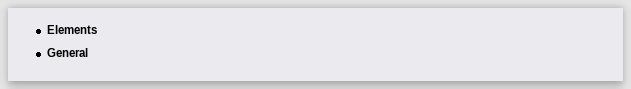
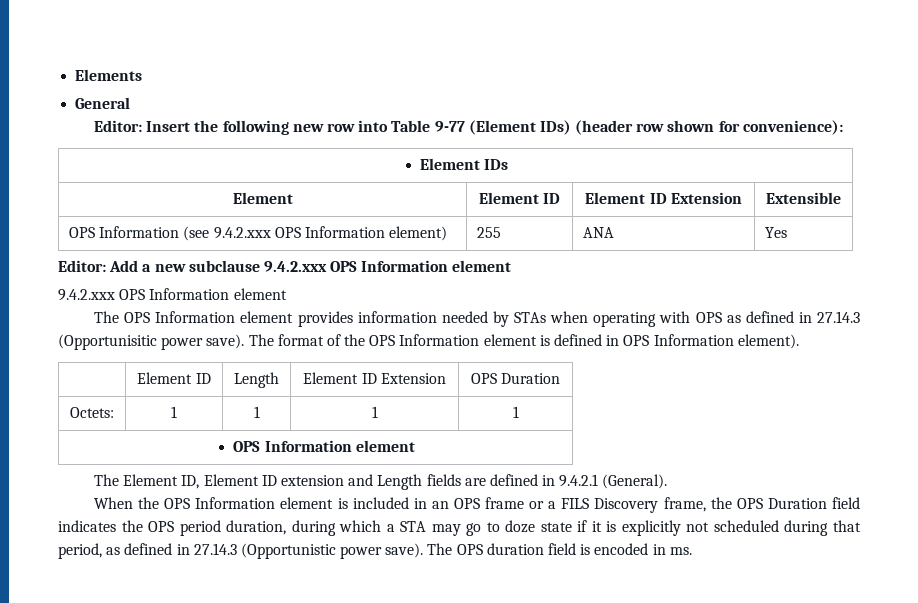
(88, 52) none -> [94,120,843,135] [419,158,509,170] [232,192,293,204] [478,192,561,204] [585,192,742,204] [766,192,841,204] [69,226,448,241] [477,227,502,238] [583,227,615,238] [765,227,788,238] [58,260,512,272] [58,288,287,301] [94,311,860,327] [58,334,799,350] [137,372,211,384] [234,372,279,388] [303,372,446,384] [470,373,561,384] [70,407,114,418] [171,406,177,418] [253,406,260,418] [371,406,378,418] [512,406,519,418] [233,440,415,452] [94,474,668,490] [94,497,861,513] [58,520,861,536] [58,543,692,559] // Editor: Insert the following new row into Table 9-77 (Element IDs) (header row shown for convenience): // Element IDs // Element | Element ID | Element ID Extension | Extensible // OPS Information (see 9.4.2.xxx OPS Information element) | 255 | ANA | Yes // Editor: Add a new subclause 9.4.2.xxx OPS Information element // 9.4.2.xxx OPS Information element // The OPS Information element provides information needed by STAs when operating with OPS as defined in 27.14.3 (Opportunisitic power save). The format of the OPS Information element is defined in OPS Information element). // | Element ID | Length | Element ID Extension | OPS Duration // Octets: | 1 | 1 | 1 | 1 // OPS Information element // The Element ID, Element ID extension and Length fields are defined in 9.4.2.1 (General). // When the OPS Information element is included in an OPS frame or a FILS Discovery frame, the OPS Duration field indicates the OPS period duration, during which a STA may go to doze state if it is explicitly not scheduled during that period, as defined in 27.14.3 (Opportunistic power save). The OPS duration field is encoded in ms.

